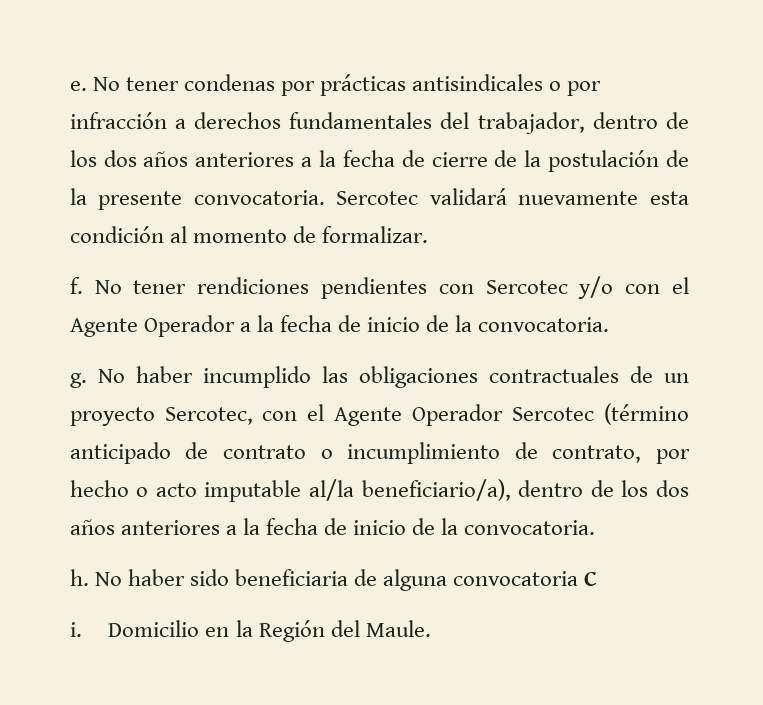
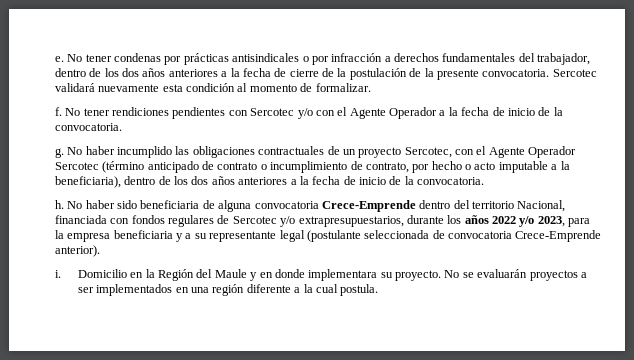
[309,479,511,501] al/la beneficiario/a), -> [551,161,570,170] [54,176,121,188] a la beneficiaria),
[584,571,598,586] C -> [321,200,566,212] [54,215,591,227] [54,230,602,242] [54,245,100,257] Crece-Emprende dentro del territorio Nacional, financiada con fondos regulares de Sercotec y/o extrapresupuestarios, durante los años 2022 y/o 2023, para la empresa beneficiaria y a su representante legal (postulante seleccionada de convocatoria Crece-Emprende anterior).
[365,620,431,637] Maule. -> [214,269,587,281] [77,284,379,296] Maule y en donde implementara su proyecto. No se evaluarán proyectos a ser implementados en una región diferente a la cual postula.

